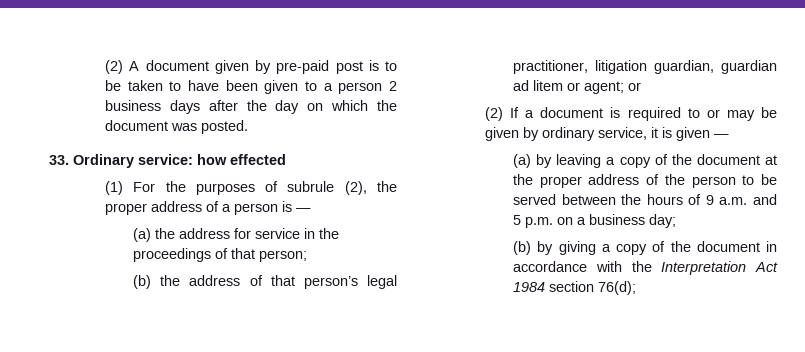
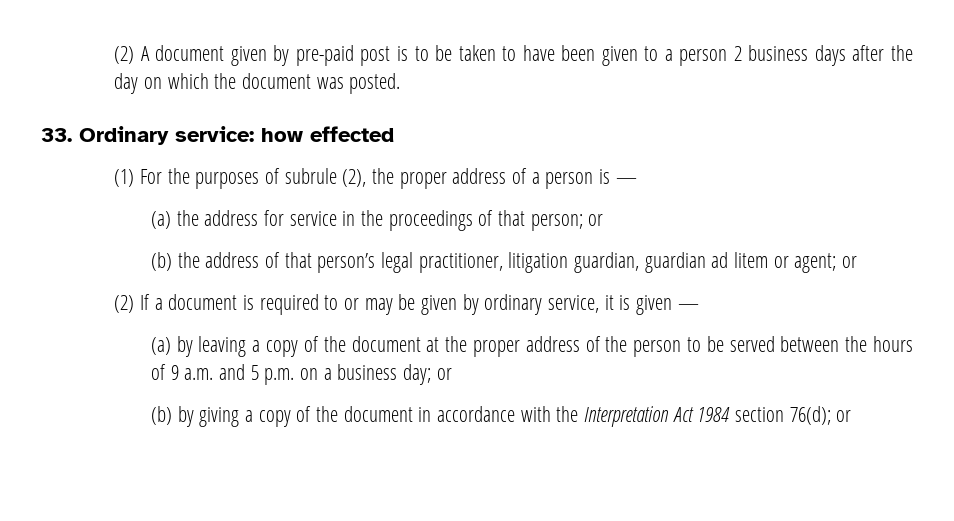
(308, 256) none -> [588,214,604,226] or
(677, 221) none -> [436,368,452,380] or
(637, 288) none -> [836,410,852,422] or

